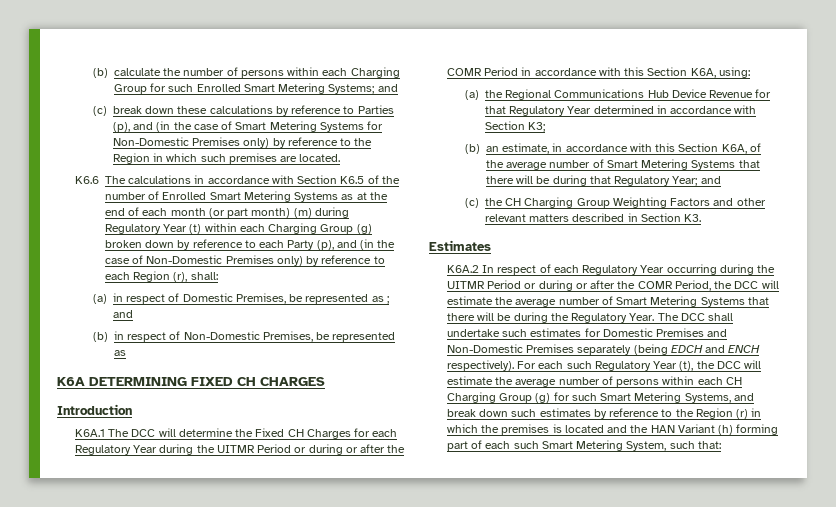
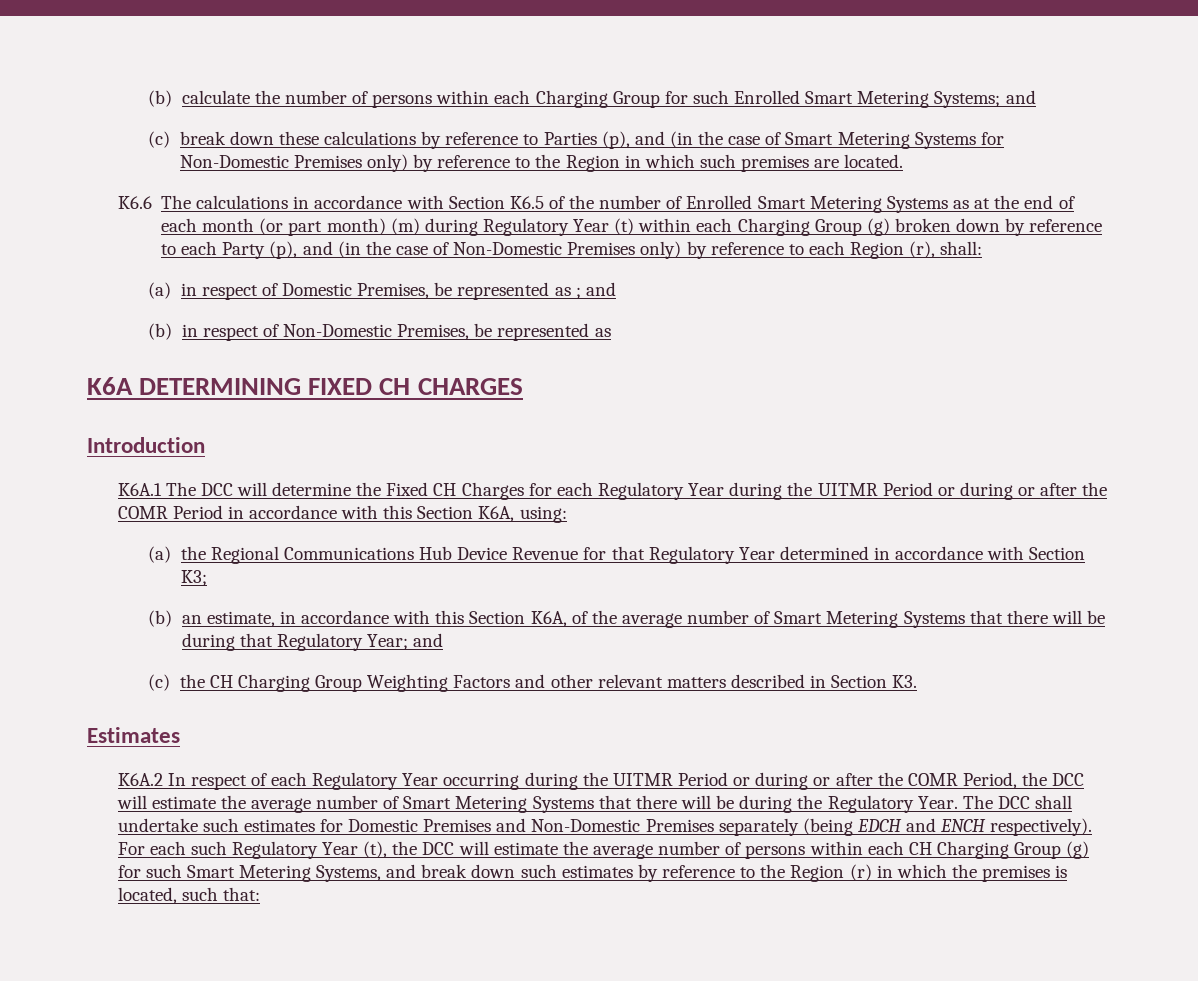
[564,424,779,435] [446,440,667,451] located and the HAN Variant (h) forming part of each such Smart Metering System, -> [117,887,177,904] located,

